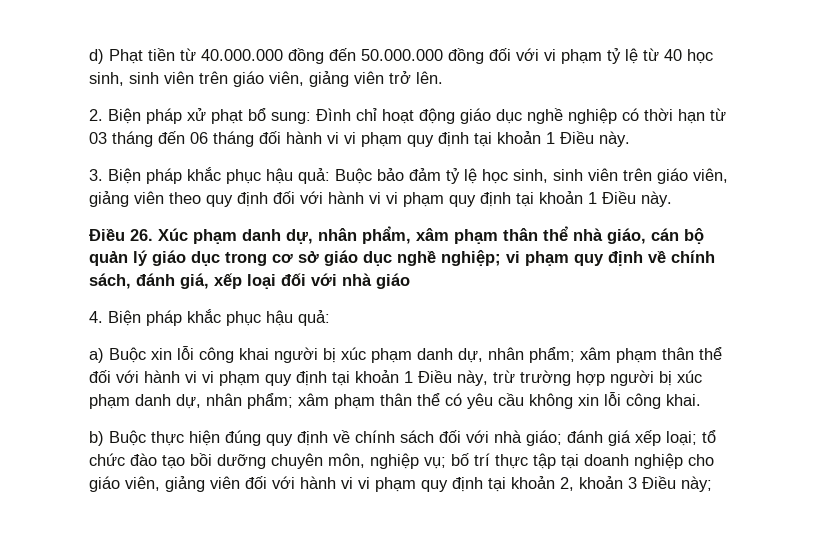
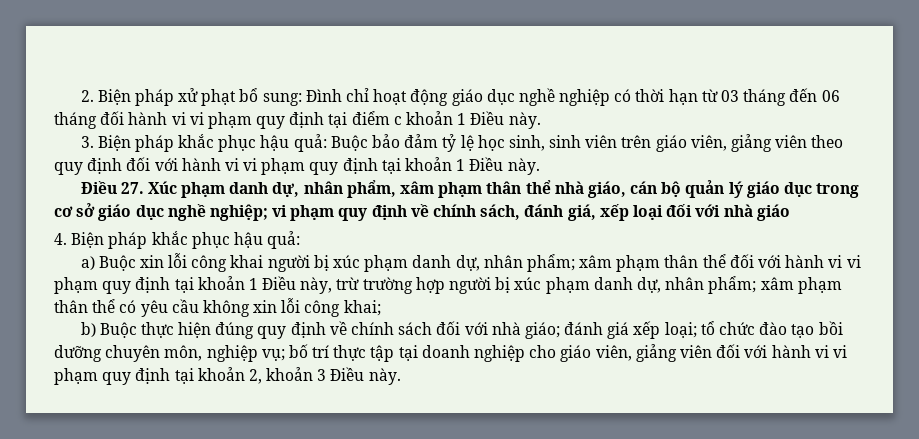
[89,48,713,64] [89,71,443,87] d) Phạt tiền từ 40.000.000 đồng đến 50.000.000 đồng đối với vi phạm tỷ lệ từ 40 học sinh, sinh viên trên giáo viên, giảng viên trở lên. // -> (80, 96) none
(492, 139) none -> [351,111,402,125] điểm c
[130,229,153,241] 26. -> [120,182,144,194] 27.
[666,394,701,406] khai. -> [343,300,381,316] khai;
[681,476,712,492] này; -> [368,368,401,385] này.

